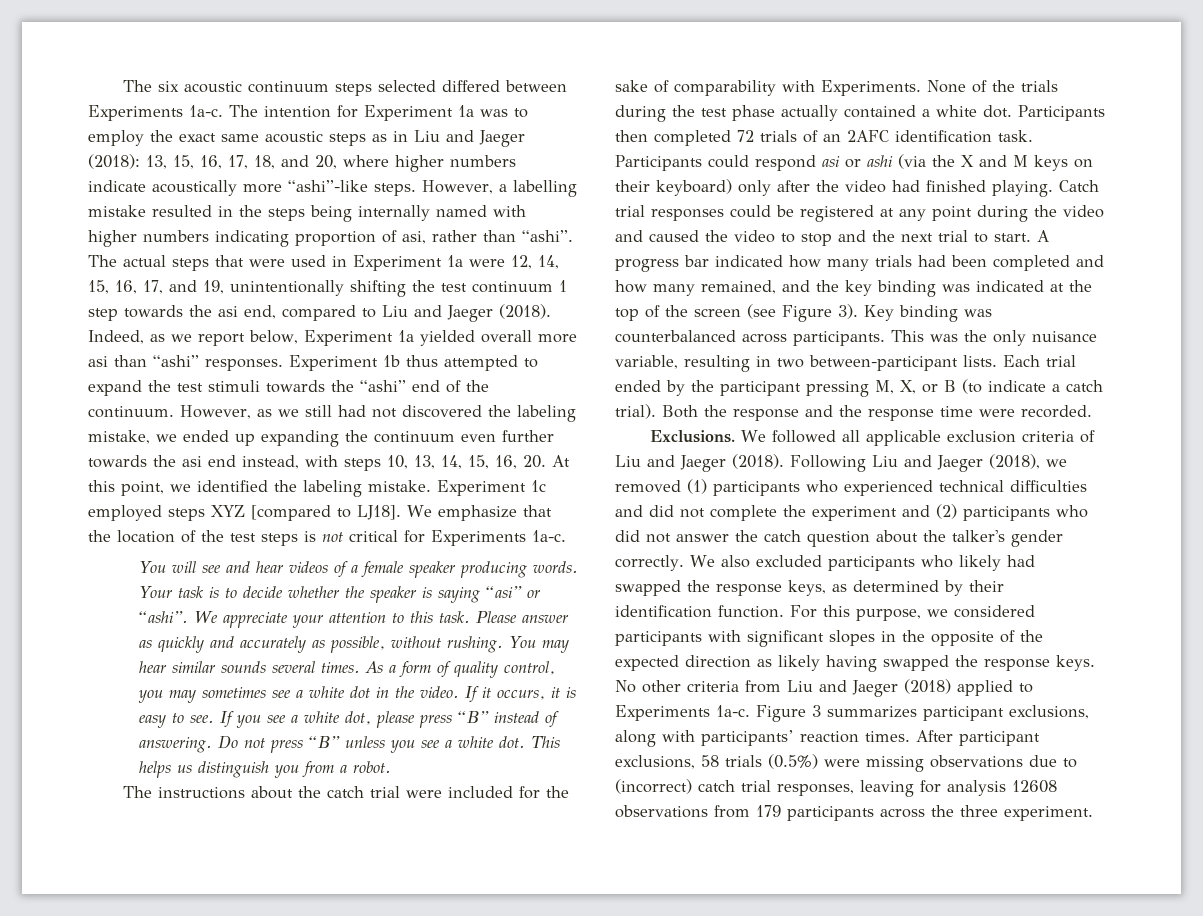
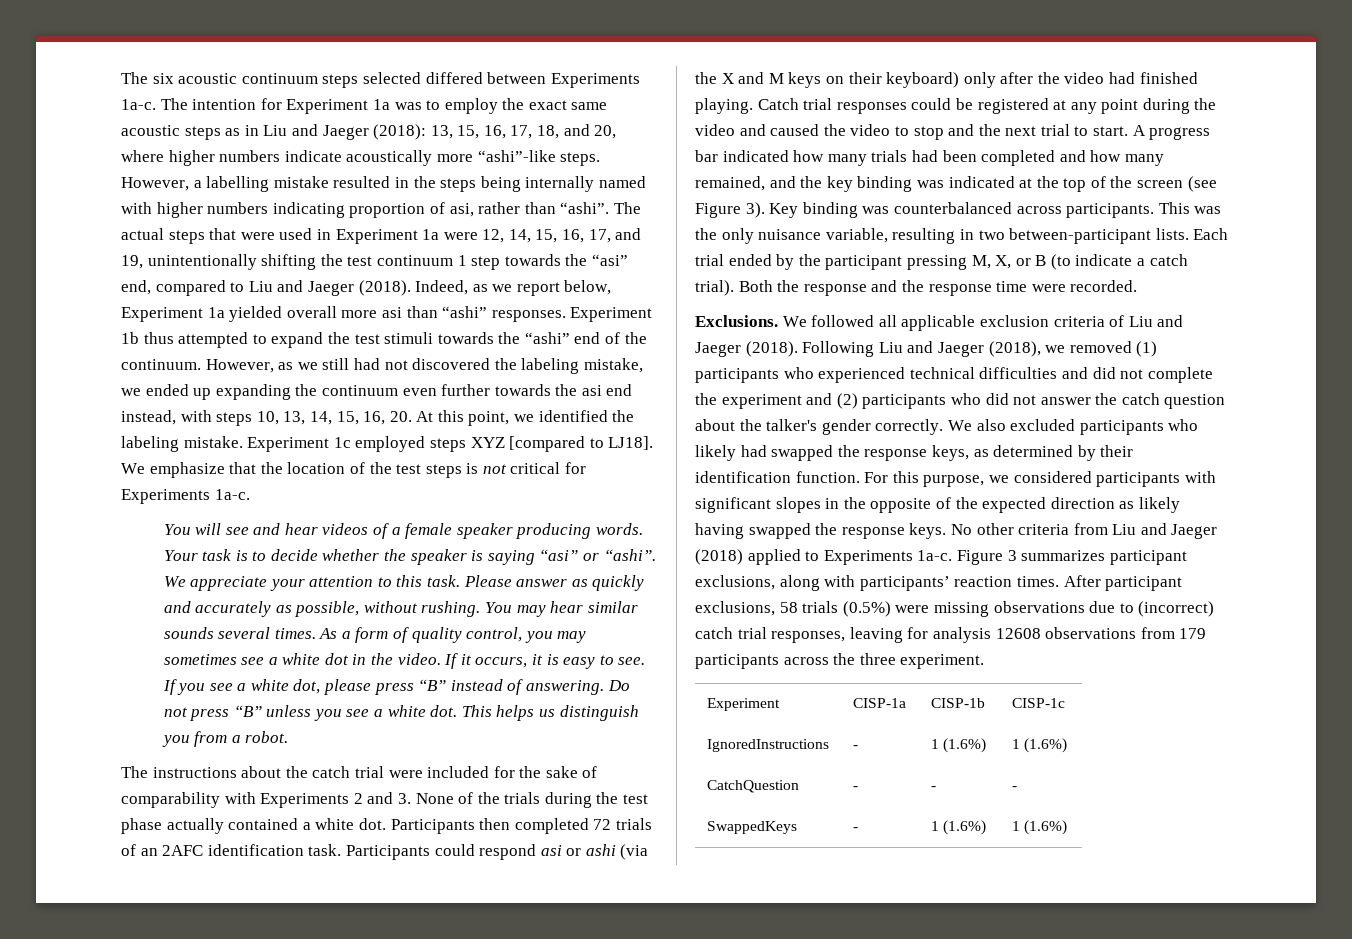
[218,306,238,317] asi -> [591,254,628,266] “asi”
[821,80,921,96] Experiments. -> [260,792,411,808] Experiments 2 and 3.
(1093, 813) none -> [706,698,780,711] [852,698,906,708] [930,698,985,708] [1011,698,1065,708] [706,739,829,752] [852,745,858,749] [930,738,986,753] [1011,738,1067,753] [706,780,799,793] [852,786,858,790] [930,786,936,790] [1011,786,1017,790] [706,821,797,834] [852,827,858,831] [930,820,986,835] [1011,820,1067,835] // Experiment | CISP-1a | CISP-1b | CISP-1c // IgnoredInstructions | - | 1 (1.6%) | 1 (1.6%) // CatchQuestion | - | - | - // SwappedKeys | - | 1 (1.6%) | 1 (1.6%)

